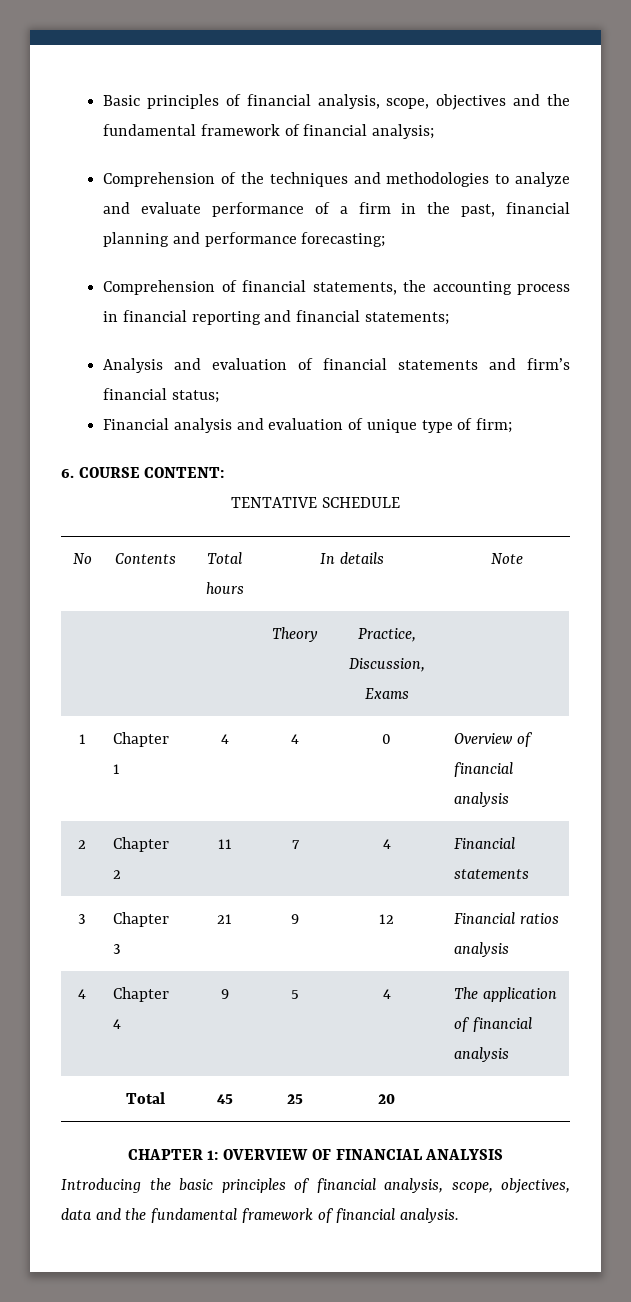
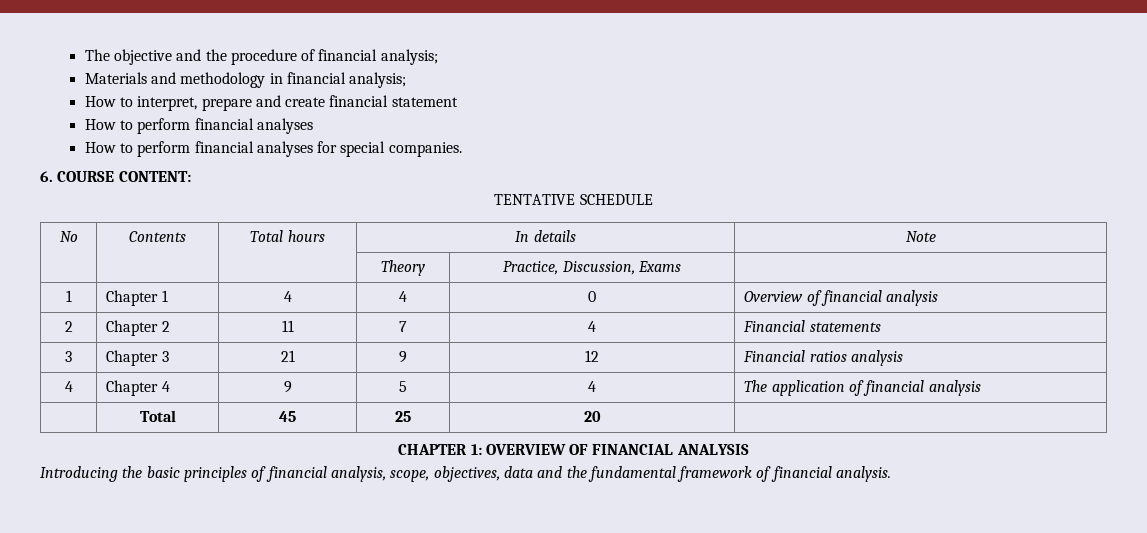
[103,94,570,110] [103,124,435,139] [103,172,570,187] [103,202,571,217] [103,232,386,247] [103,280,570,295] [103,310,449,325] [103,358,570,373] [103,388,220,403] [103,418,513,433] Basic principles of financial analysis, scope, objectives and the fundamental framework of financial analysis; // Comprehension of the techniques and methodologies to analyze and evaluate performance of a firm in the past, financial planning and performance forecasting; // Comprehension of financial statements, the accounting process in financial reporting and financial statements; // Analysis and evaluation of financial statements and firm’s financial status; // Financial analysis and evaluation of unique type of firm; -> [84,49,438,65] [84,72,407,88] [84,95,458,111] [84,118,313,134] [84,141,462,157] The objective and the procedure of financial analysis; // Materials and methodology in financial analysis; // How to interpret, prepare and create financial statement // How to perform financial analyses // How to perform financial analyses for special companies.

